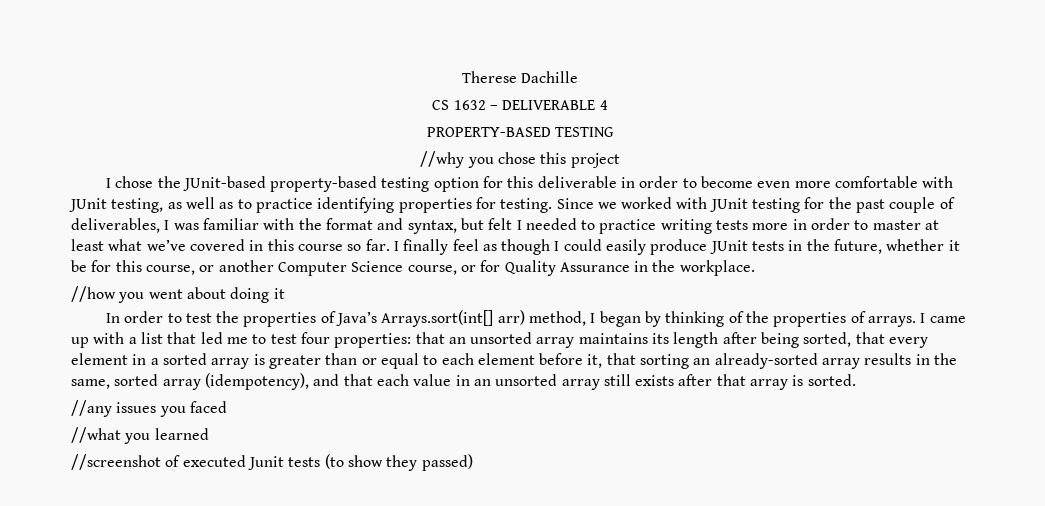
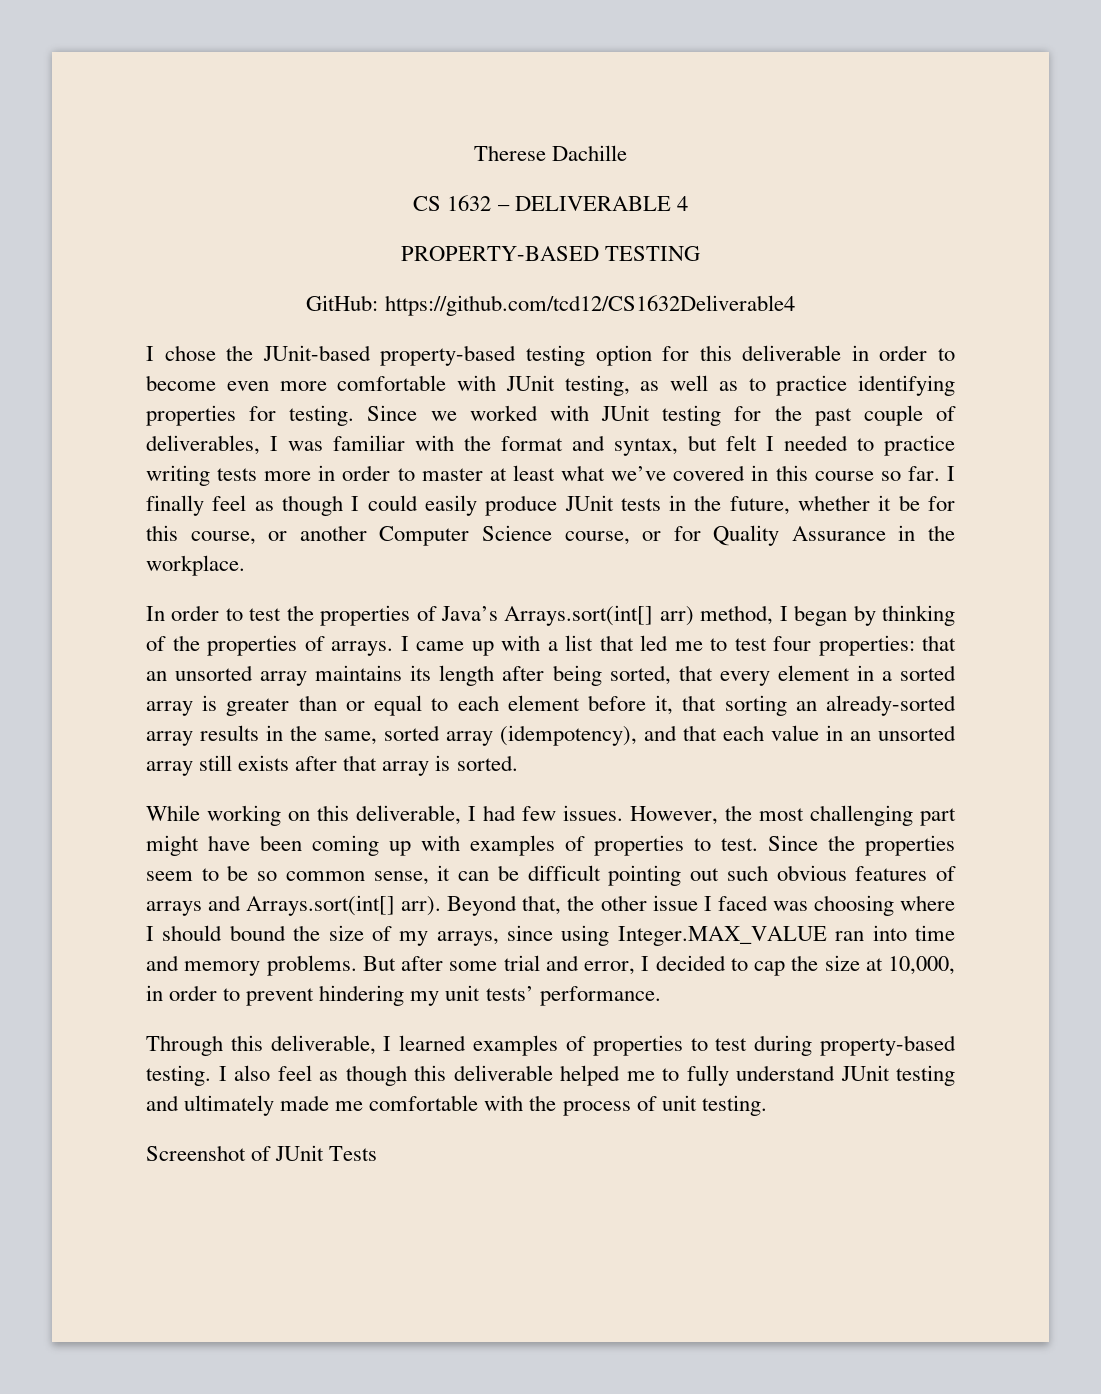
[420,151,620,168] //why you chose this project -> [306,295,795,316] GitHub: https://github.com/tcd12/CS1632Deliverable4
[71,286,285,303] // //how you went about doing it -> (245, 565) none
[71,400,227,417] [71,427,209,444] [71,454,473,471] //any issues you faced // //what you learned // //screenshot of executed Junit tests (to show they passed) -> [146,805,956,826] [146,835,955,856] [146,865,957,886] [146,895,956,916] [146,925,955,946] [146,955,955,976] [146,985,661,1006] [146,1035,957,1056] [146,1065,955,1086] [146,1095,767,1116] [146,1145,378,1161] While working on this deliverable, I had few issues. However, the most challenging part might have been coming up with examples of properties to test. Since the properties seem to be so common sense, it can be difficult pointing out such obvious features of arrays and Arrays.sort(int[] arr). Beyond that, the other issue I faced was choosing where I should bound the size of my arrays, since using Integer.MAX_VALUE ran into time and memory problems. But after some trial and error, I decided to cap the size at 10,000, in order to prevent hindering my unit tests’ performance. // Through this deliverable, I learned examples of properties to test during property-based testing. I also feel as though this deliverable helped me to fully understand JUnit testing and ultimately made me comfortable with the process of unit testing. // Screenshot of JUnit Tests

